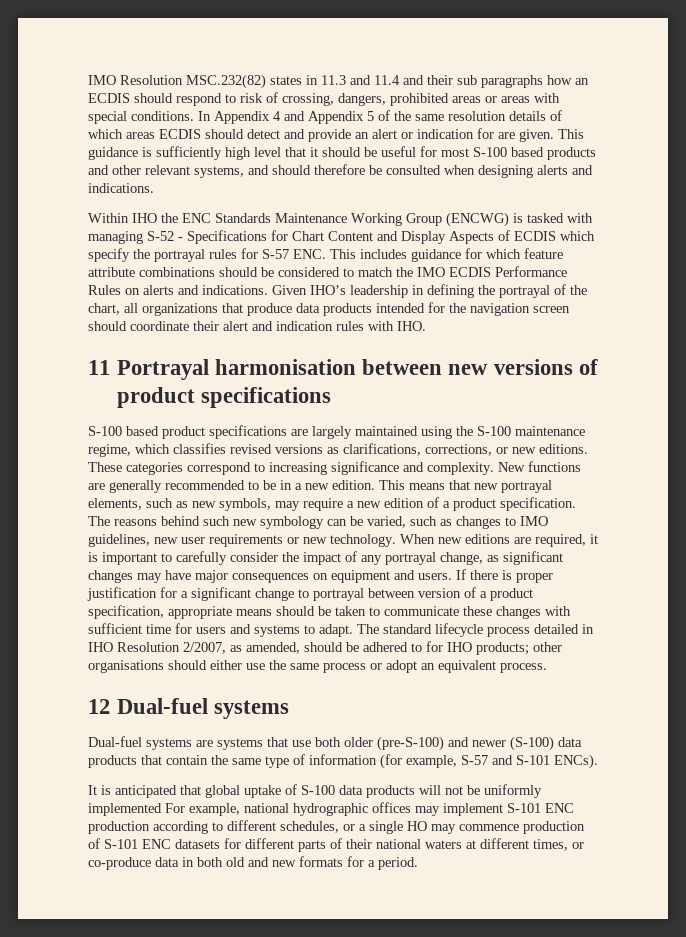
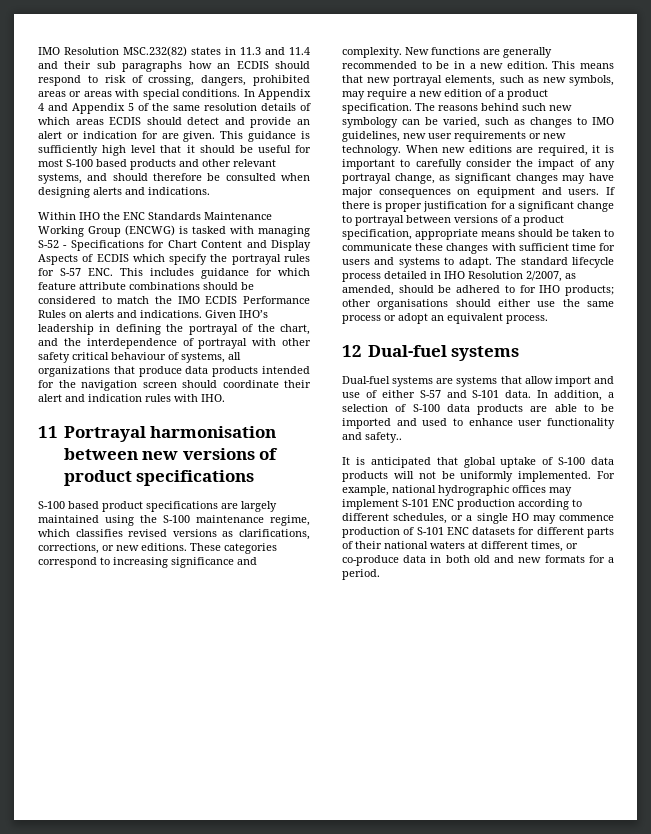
(120, 309) none -> [38,338,312,349] [38,352,225,363] and the interdependence of portrayal with other safety critical behaviour of systems,
[418,588,461,598] version -> [454,215,498,223] versions
[292,736,582,751] [88,754,598,769] use both older (pre-S-100) and newer (S-100) data products that contain the same type of information (for example, S-57 and S-101 ENCs). -> [524,376,614,387] [342,390,614,401] [342,404,614,415] [342,418,615,429] [342,432,402,443] allow import and use of either S-57 and S-101 data. In addition, a selection of S-100 data products are able to be imported and used to enhance user functionality and safety..
[88,803,162,816] implemented -> [518,471,592,482] implemented.

